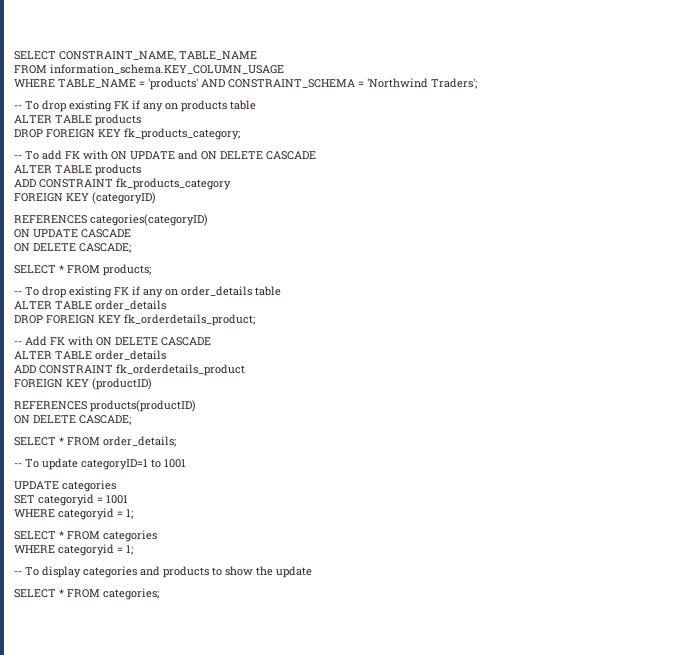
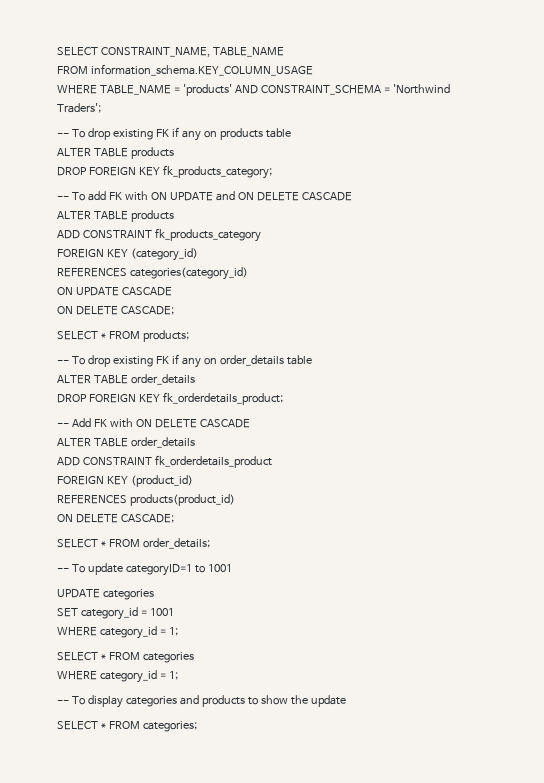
[92,192,156,204] [14,214,208,226] (categoryID) // REFERENCES categories(categoryID) -> [130,248,198,261] [57,267,248,280] (category_id) // REFERENCES categories(category_id)
[92,378,152,390] [14,400,196,412] (productID) // REFERENCES products(productID) -> [130,475,193,487] [57,494,235,506] (product_id) // REFERENCES products(product_id)
[38,494,94,506] categoryid -> [80,607,138,620] category_id
[58,508,114,520] categoryid -> [99,626,157,639] category_id
[58,544,114,556] categoryid -> [99,670,157,683] category_id

